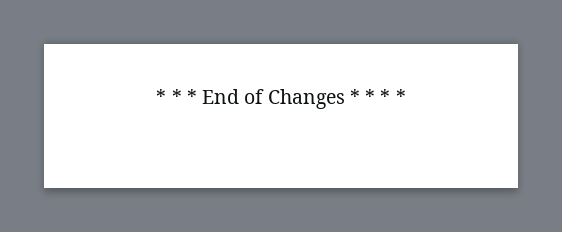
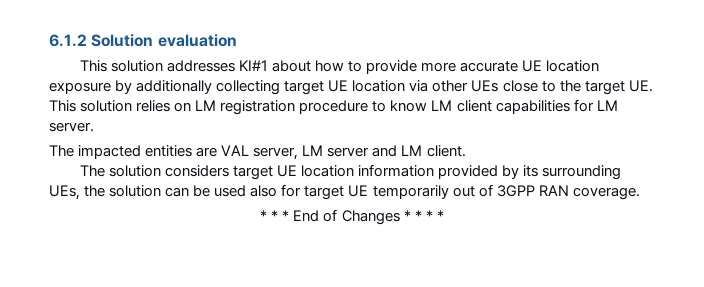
(156, 96) none -> [49,34,237,47] [79,60,600,74] [49,80,653,95] [49,99,618,115] [49,122,94,132] [49,145,466,160] [79,164,622,180] [49,184,640,200] 6.1.2 Solution evaluation // This solution addresses KI#1 about how to provide more accurate UE location exposure by additionally collecting target UE location via other UEs close to the target UE. This solution relies on LM registration procedure to know LM client capabilities for LM server. // The impacted entities are VAL server, LM server and LM client. // The solution considers target UE location information provided by its surrounding UEs, the solution can be used also for target UE temporarily out of 3GPP RAN coverage. //

